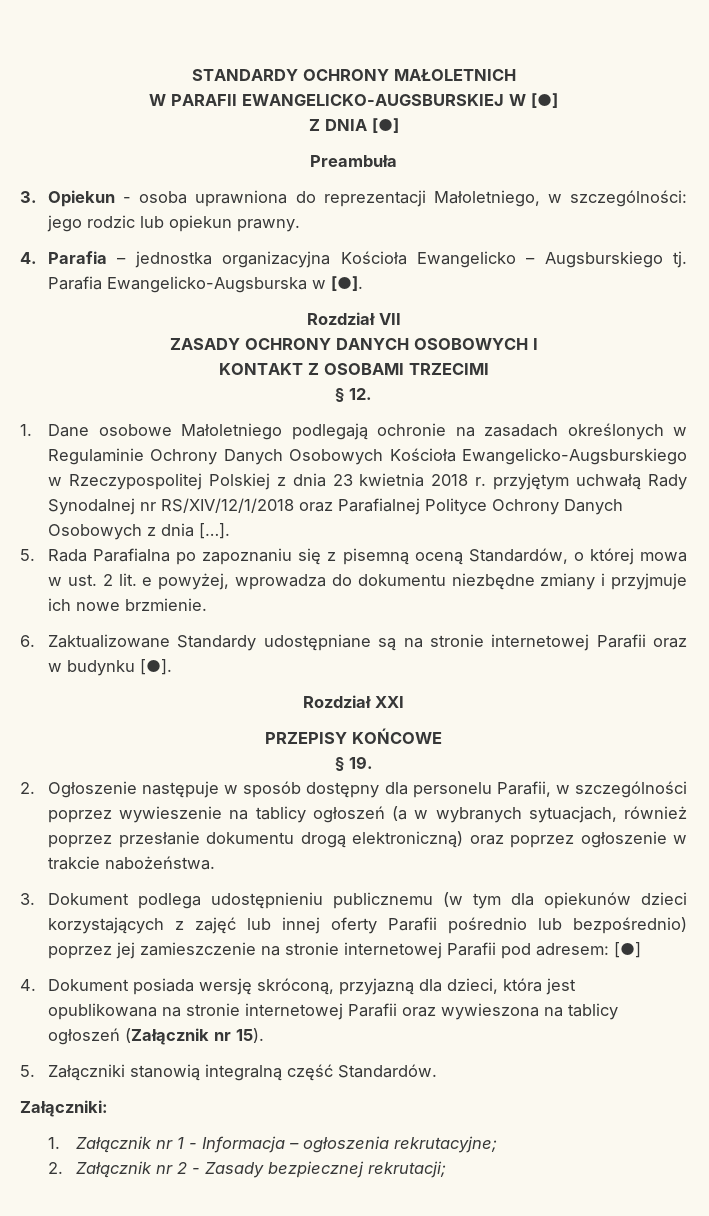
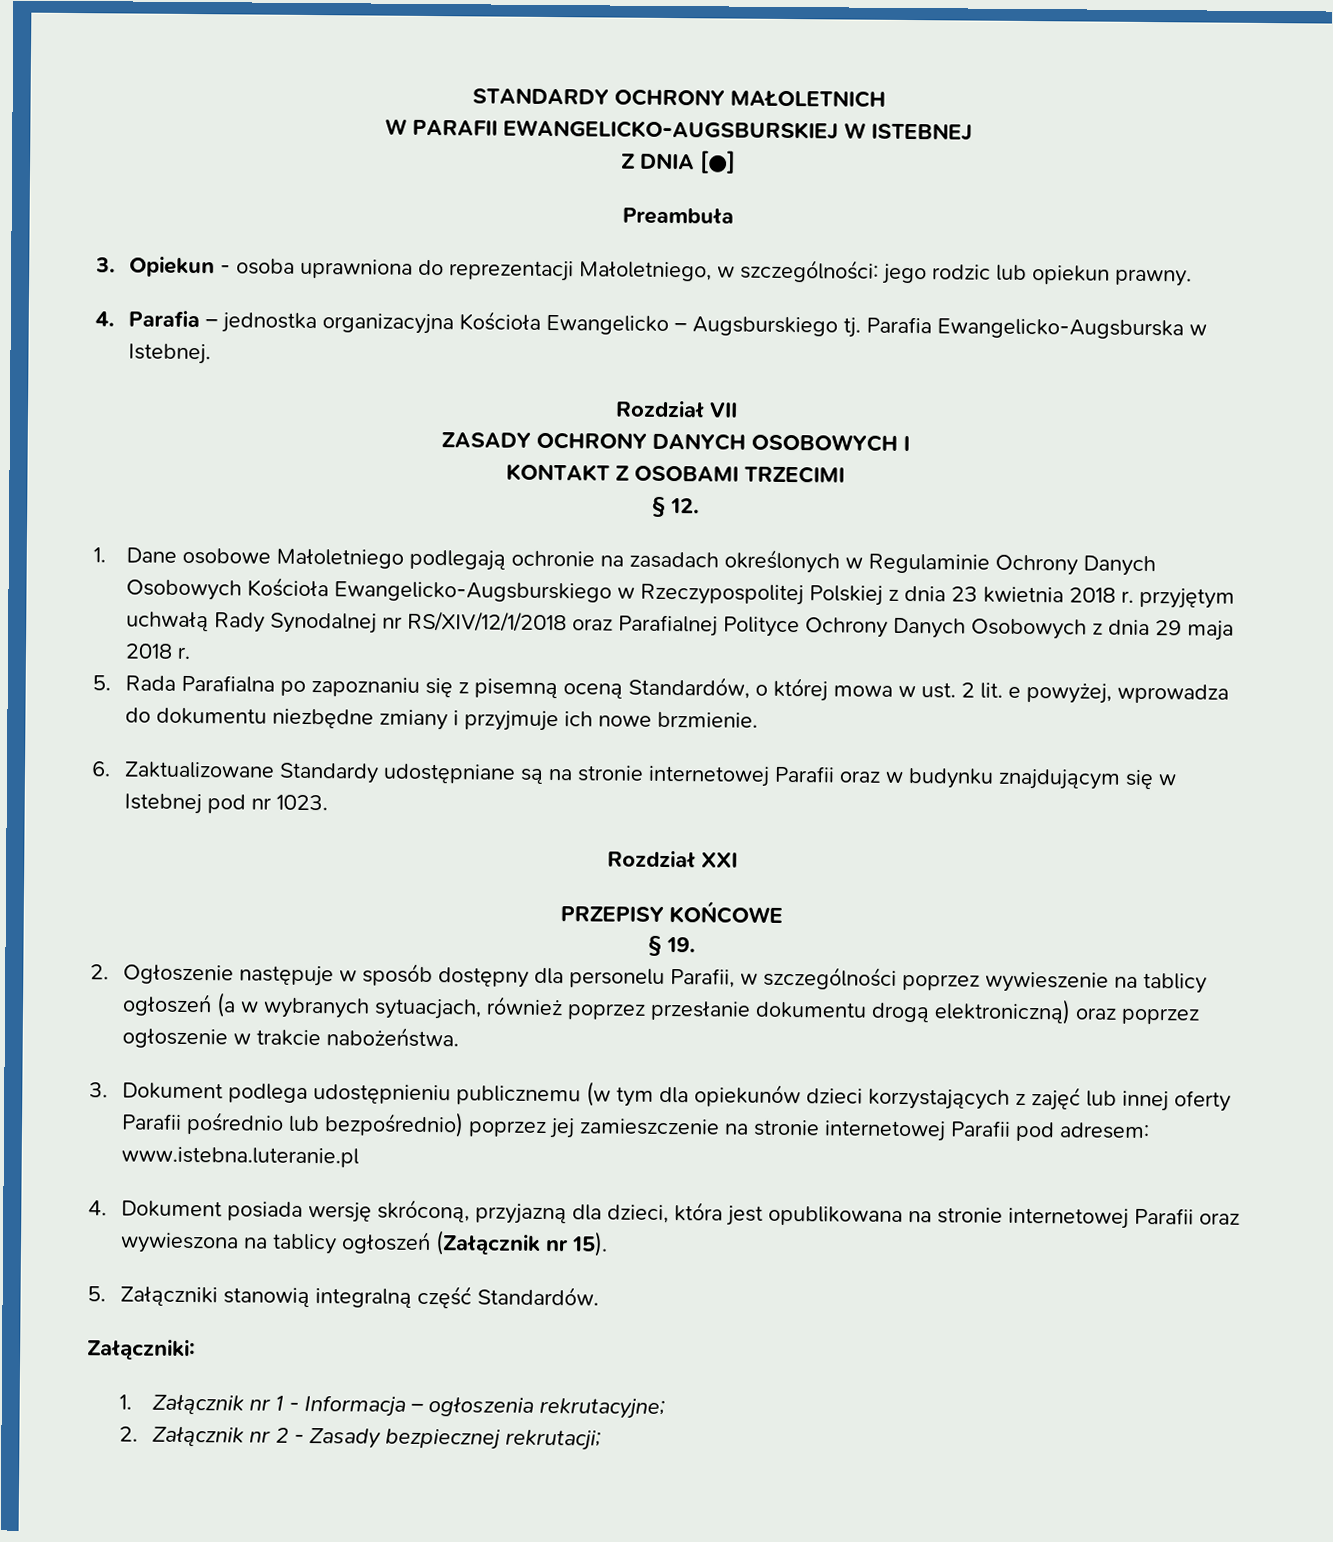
[531,93,558,108] [●] -> [870,122,973,142] ISTEBNEJ
[331,276,364,291] [●]. -> [128,343,212,365] Istebnej.
[199,523,231,539] […]. -> [1155,620,1235,641] [125,643,192,660] 29 maja 2018 r.
[140,659,173,675] [●]. -> [998,768,1177,790] [124,793,329,815] znajdującym się w Istebnej pod nr 1023.
[614,942,642,958] [●] -> [121,1146,360,1168] www.istebna.luteranie.pl

